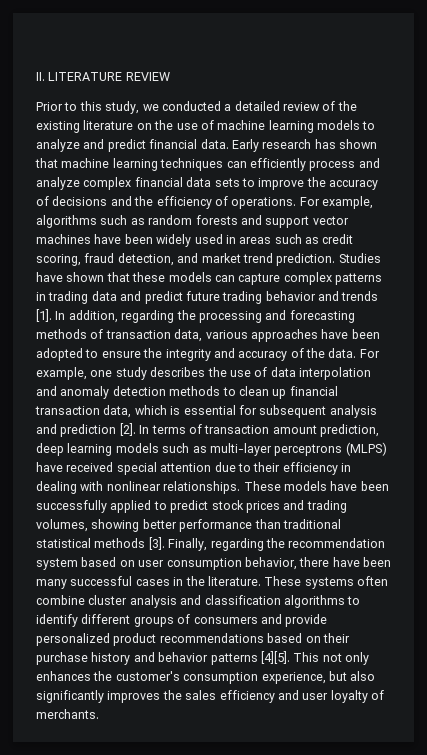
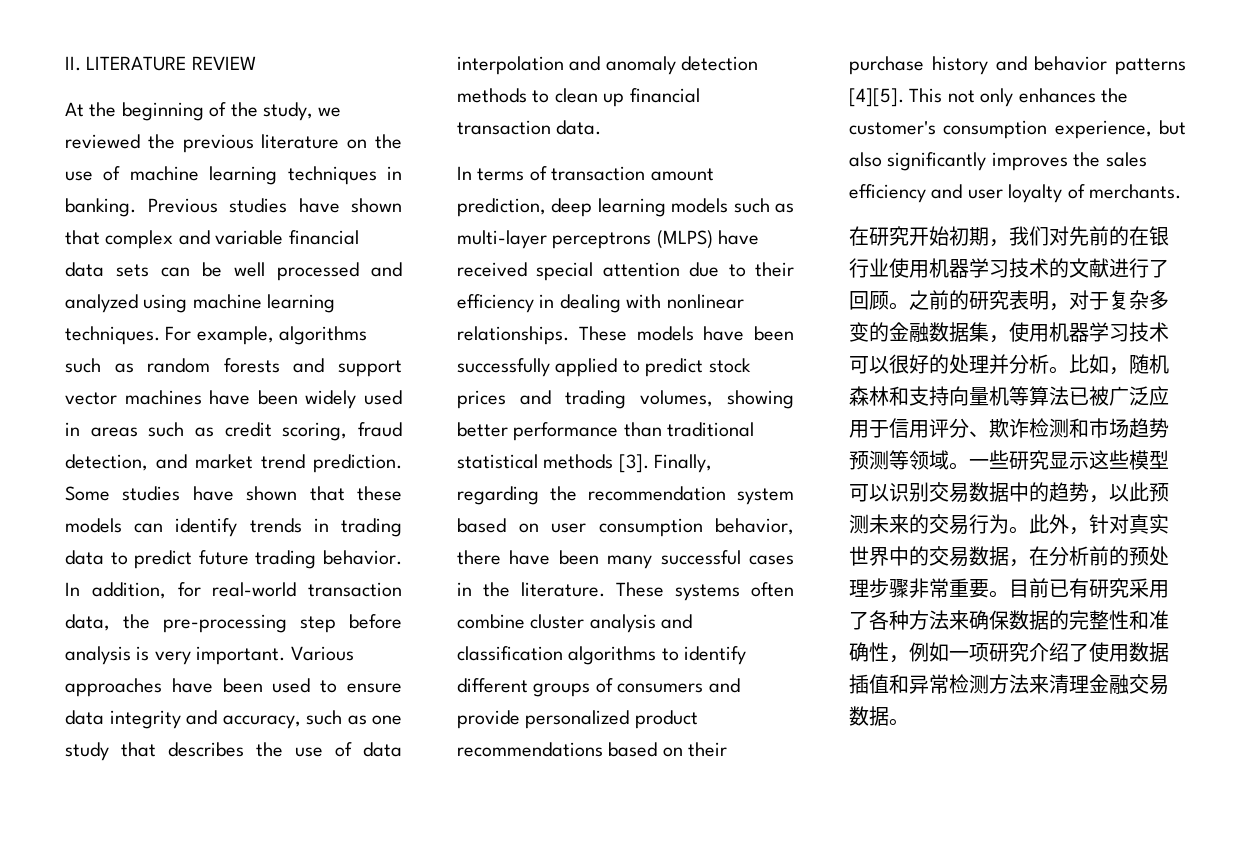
[36,101,357,114] [36,121,80,133] Prior to this study, we conducted a detailed review of the existing -> [65,102,342,121] [65,134,254,153] At the beginning of the study, we reviewed the previous
[317,120,376,130] [36,139,377,152] [35,158,380,171] [36,177,378,190] [36,196,297,209] models to analyze and predict financial data. Early research has shown that machine learning techniques can efficiently process and analyze complex financial data sets to improve the accuracy of decisions and the efficiency of operations. -> [287,166,402,185] [65,198,402,217] [65,230,359,249] [65,262,402,281] [65,294,336,313] [65,326,160,345] techniques in banking. Previous studies have shown that complex and variable financial data sets can be well processed and analyzed using machine learning techniques.
[338,253,381,263] Studies -> [65,486,181,501] Some studies
[238,272,382,285] capture complex patterns -> [175,518,302,537] identify trends
[120,291,142,301] and -> [110,552,128,565] to
[265,291,379,301] [36,309,355,323] [36,329,248,342] behavior and trends [1]. In addition, regarding the processing and forecasting methods of transaction data, various -> [323,550,402,565] [65,582,402,599] [65,614,402,633] [65,646,354,665] behavior. In addition, for real-world transaction data, the pre-processing step before analysis is very important. Various
[36,348,83,361] adopted -> [272,678,311,693] used
[143,348,163,358] the -> [65,710,104,725] data
[238,348,380,361] [36,367,87,380] accuracy of the data. For example, -> [222,710,367,729] accuracy, such as
(147, 373) none -> [121,742,156,757] that
[103,405,377,418] [36,423,136,437] data, which is essential for subsequent analysis and prediction [2]. -> [556,120,602,135] data. //
(99, 714) none -> [849,226,1169,247] [849,258,1169,278] [849,290,1169,311] [849,322,1169,343] [849,354,1169,375] [849,386,1169,406] [849,418,1169,438] [849,450,1169,470] [849,482,1169,503] [849,514,1169,535] [849,546,1169,567] [849,578,1169,598] [849,610,1169,630] [849,642,1169,663] [849,674,1169,695] [849,706,909,726] // 在研究开始初期，我们对先前的在银行业使用机器学习技术的文献进行了回顾。之前的研究表明，对于复杂多变的金融数据集，使用机器学习技术可以很好的处理并分析。比如，随机森林和支持向量机等算法已被广泛应用于信用评分、欺诈检测和市场趋势预测等领域。一些研究显示这些模型可以识别交易数据中的趋势，以此预测未来的交易行为。此外，针对真实世界中的交易数据，在分析前的预处理步骤非常重要。目前已有研究采用了各种方法来确保数据的完整性和准确性，例如一项研究介绍了使用数据插值和异常检测方法来清理金融交易数据。

